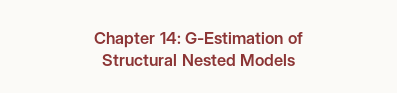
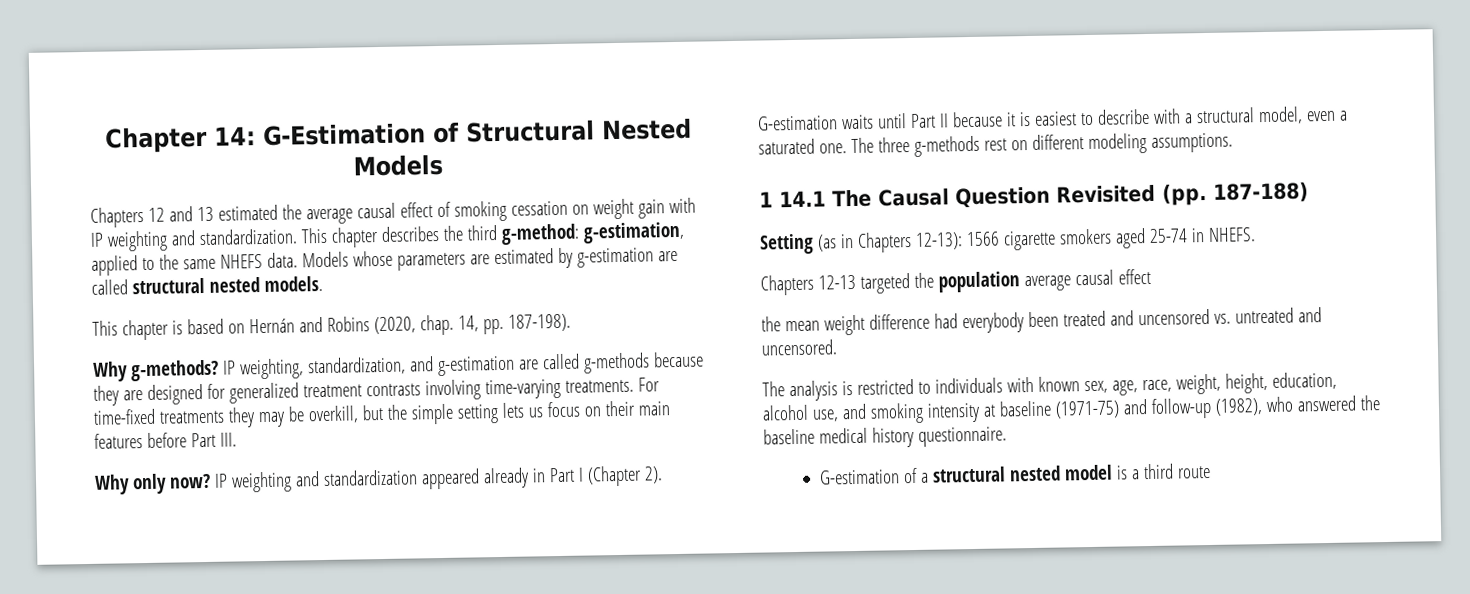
(295, 60) none -> [90,197,696,228] [90,221,685,252] [91,247,678,276] [91,275,323,295] [92,313,571,341] [93,351,704,382] [93,377,660,406] [93,400,670,428] [94,432,237,449] [94,465,663,495] [757,106,1348,131] [758,132,1233,157] [759,182,1309,209] [759,227,1256,255] [760,268,1151,296] [761,307,1322,336] [761,339,837,356] [762,371,1337,402] [762,395,1381,424] [763,426,1007,448] [818,463,1211,485] // Chapters 12 and 13 estimated the average causal effect of smoking cessation on weight gain with IP weighting and standardization. This chapter describes the third g-method: g-estimation, applied to the same NHEFS data. Models whose parameters are estimated by g-estimation are called structural nested models. // This chapter is based on Hernán and Robins (2020, chap. 14, pp. 187-198). // Why g-methods? IP weighting, standardization, and g-estimation are called g-methods because they are designed for generalized treatment contrasts involving time-varying treatments. For time-fixed treatments they may be overkill, but the simple setting lets us focus on their main features before Part III. // Why only now? IP weighting and standardization appeared already in Part I (Chapter 2). G-estimation waits until Part II because it is easiest to describe with a structural model, even a saturated one. The three g-methods rest on different modeling assumptions. // 1 14.1 The Causal Question Revisited (pp. 187-188) // Setting (as in Chapters 12-13): 1566 cigarette smokers aged 25-74 in NHEFS. // Chapters 12-13 targeted the population average causal effect // the mean weight difference had everybody been treated and uncensored vs. untreated and uncensored. // The analysis is restricted to individuals with known sex, age, race, weight, height, education, alcohol use, and smoking intensity at baseline (1971-75) and follow-up (1982), who answered the baseline medical history questionnaire. // G-estimation of a structural nested model is a third route

